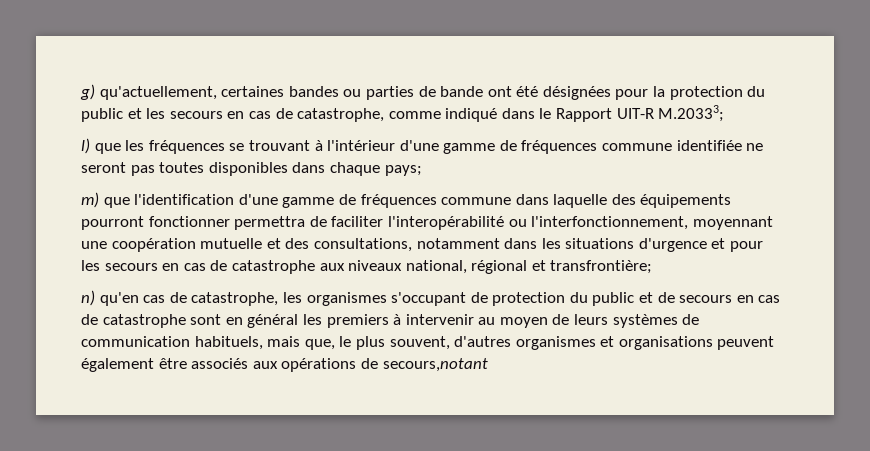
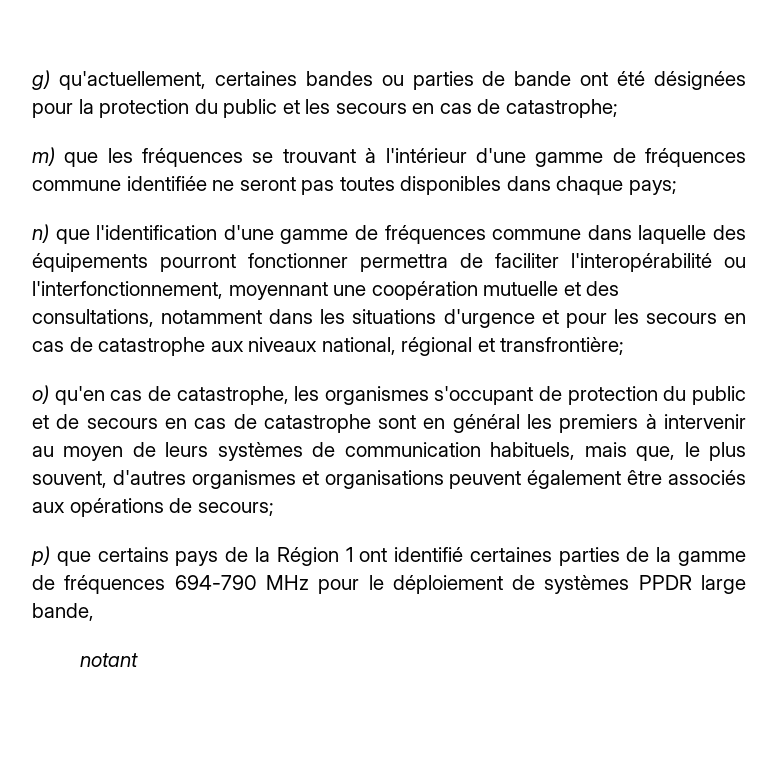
[297,105,725,122] [81,138,90,154] catastrophe, comme indiqué dans le Rapport UIT-R M.20333; // l) -> [505,99,618,118] [32,147,55,166] catastrophe; // m)
[81,192,99,208] m) -> [32,224,49,243] n)
[81,290,95,306] n) -> [32,385,49,404] o)
[382,358,488,372] secours,notant -> [197,502,274,516] [31,546,747,566] [32,575,746,594] [32,603,94,621] [79,653,138,667] secours; // p) que certains pays de la Région 1 ont identifié certaines parties de la gamme de fréquences 694-790 MHz pour le déploiement de systèmes PPDR large bande, // notant

